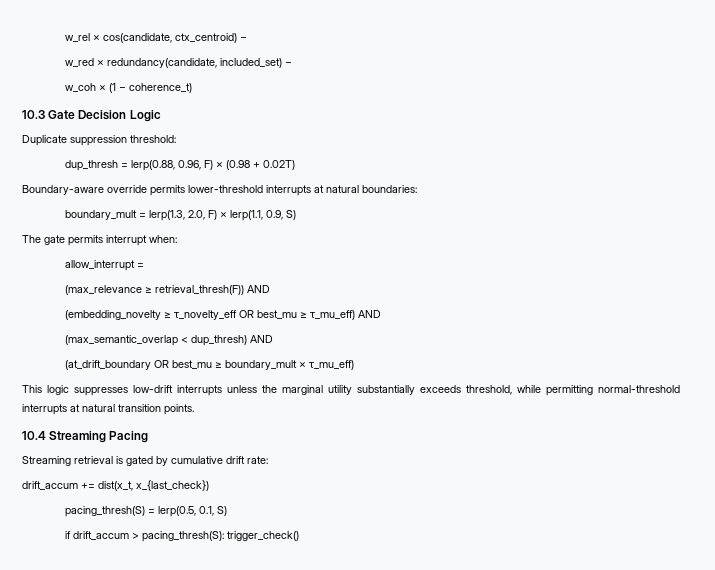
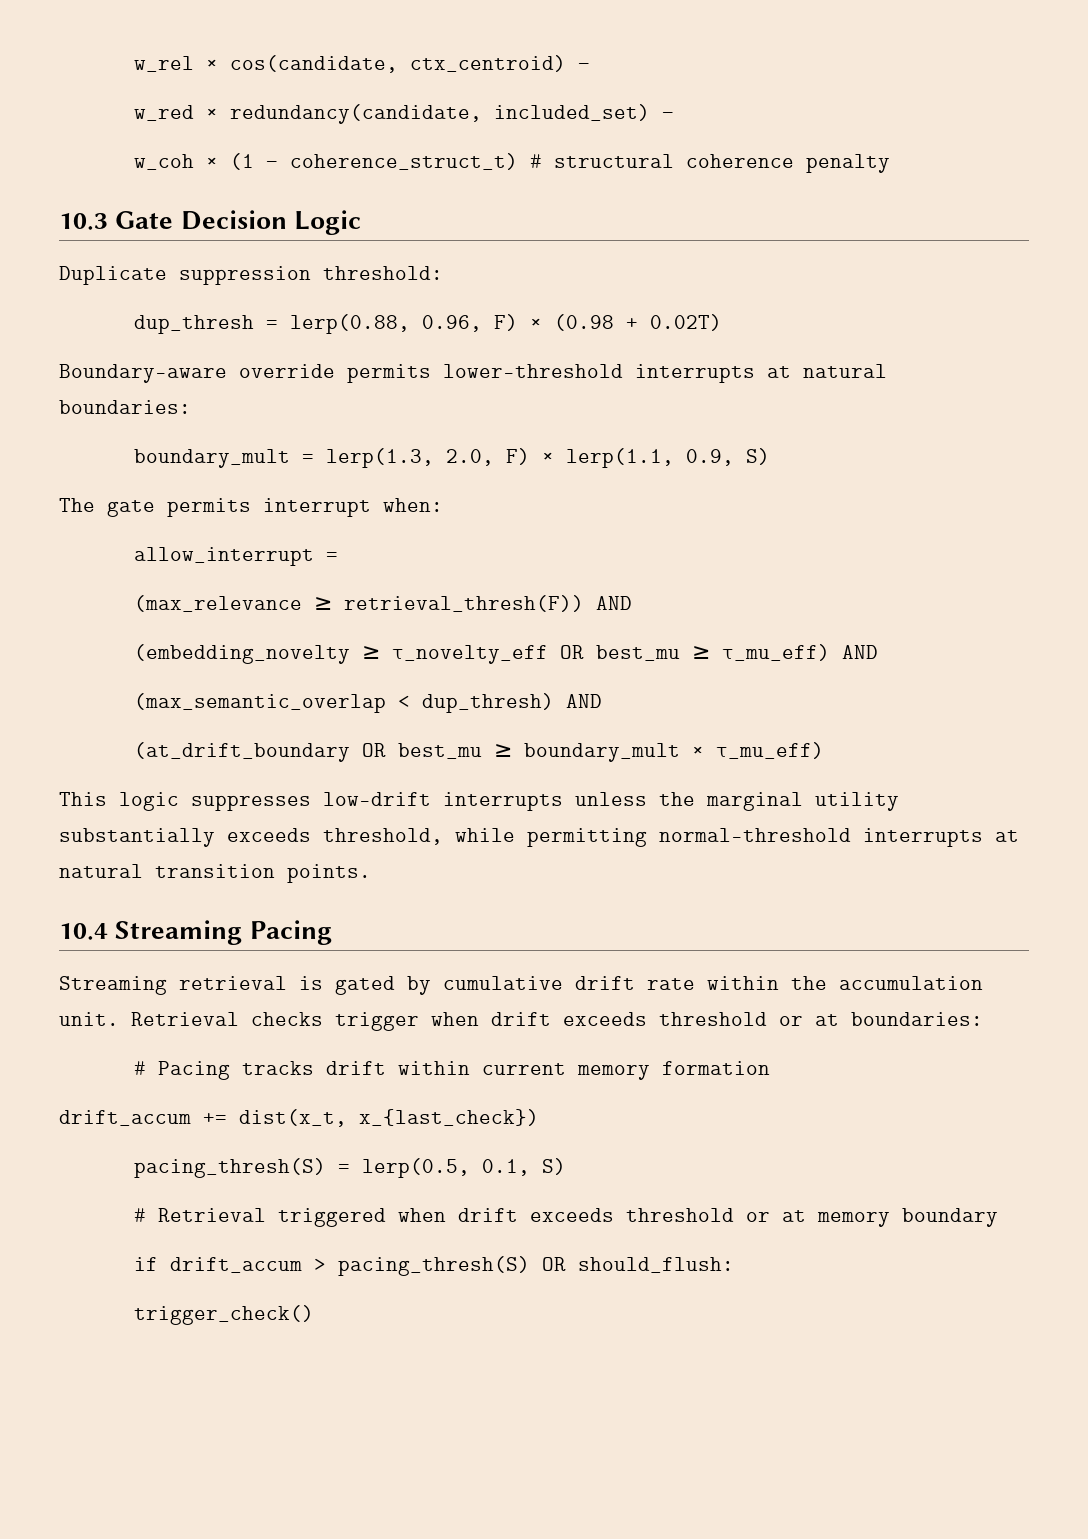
[129,83,193,93] coherence_t) -> [289,153,890,173] coherence_struct_t) # structural coherence penalty
[247,456,268,464] rate: -> [647,976,983,990] [59,1012,983,1031] [133,1061,770,1080] rate within the accumulation unit. Retrieval checks trigger when drift exceeds threshold or at boundaries: // # Pacing tracks drift within current memory formation
(228, 511) none -> [133,1208,998,1227] // # Retrieval triggered when drift exceeds threshold or at memory boundary
[142,531,225,542] pacing_thresh(S): -> [337,1256,734,1276] pacing_thresh(S) OR should_flush: //

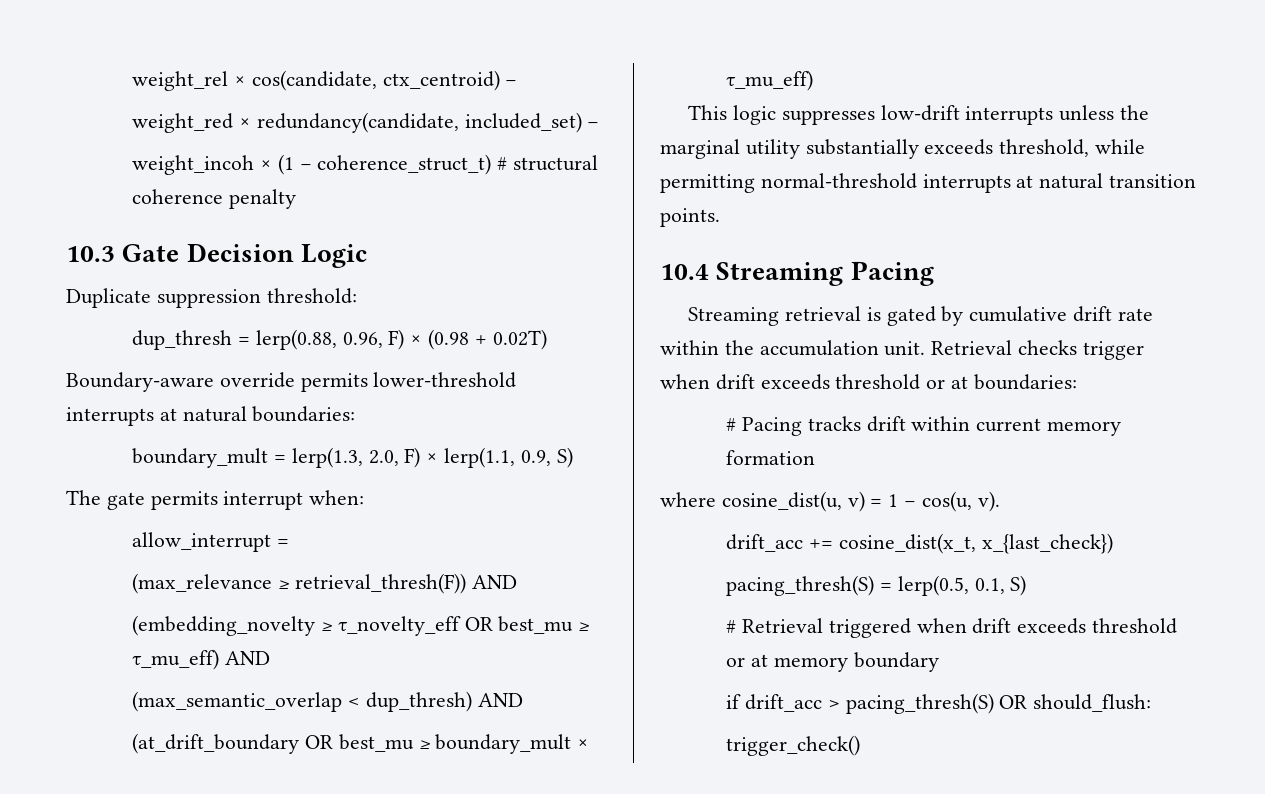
[133,56,194,72] w_rel -> [132,71,229,91] weight_rel
[133,105,194,121] w_red -> [132,113,234,133] weight_red
[133,154,194,170] w_coh -> [132,155,255,175] weight_incoh
[59,1109,347,1127] drift_accum += dist(x_t, -> [660,491,1000,512] [726,533,976,554] where cosine_dist(u, v) = 1 − cos(u, v). // drift_acc += cosine_dist(x_t,
[169,1257,302,1273] drift_accum -> [745,694,823,712] drift_acc

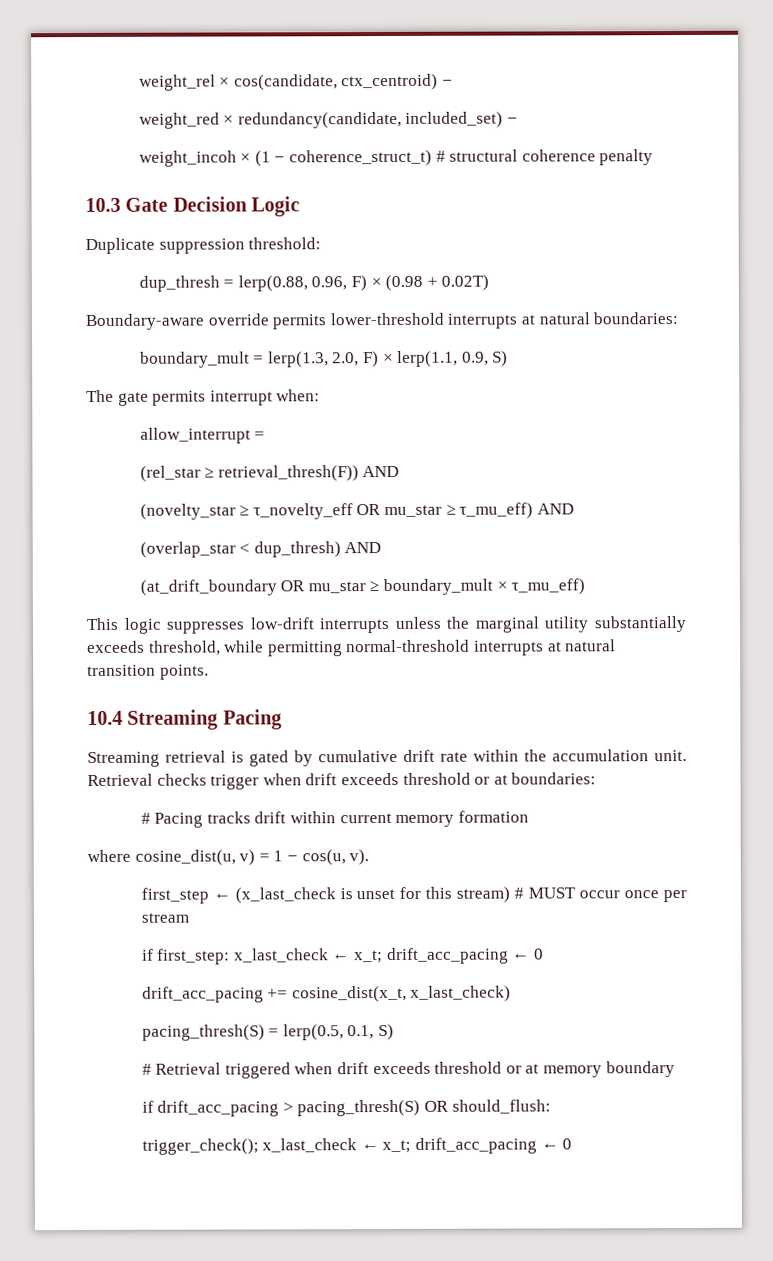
[132,573,273,594] (max_relevance -> [139,465,201,482] (rel_star
[132,615,316,636] (embedding_novelty -> [139,503,236,520] (novelty_star
[498,616,574,634] best_mu -> [384,504,443,518] mu_star
[132,691,343,712] (max_semantic_overlap -> [139,541,236,558] (overlap_star
[338,734,414,752] best_mu -> [307,581,366,594] mu_star
[726,534,804,552] drift_acc -> [140,886,687,904] [140,912,189,923] [141,947,544,965] [141,986,264,1003] first_step ← (x_last_check is unset for this stream) # MUST occur once per stream // if first_step: x_last_check ← x_t; drift_acc_pacing ← 0 // drift_acc_pacing
[981,533,1113,554] x_{last_check}) -> [410,985,512,1002] x_last_check)
[745,694,823,712] drift_acc -> [157,1100,280,1117] drift_acc_pacing
[726,735,861,756] trigger_check() -> [141,1137,573,1155] trigger_check(); x_last_check ← x_t; drift_acc_pacing ← 0

